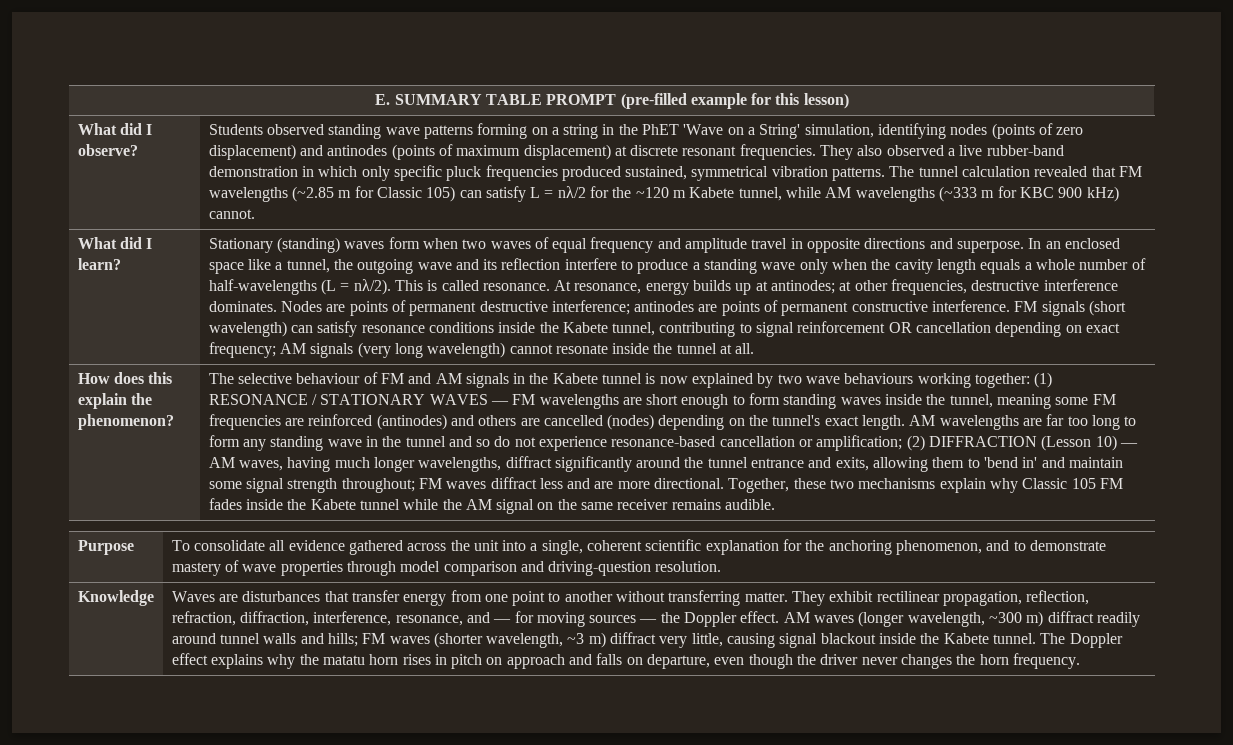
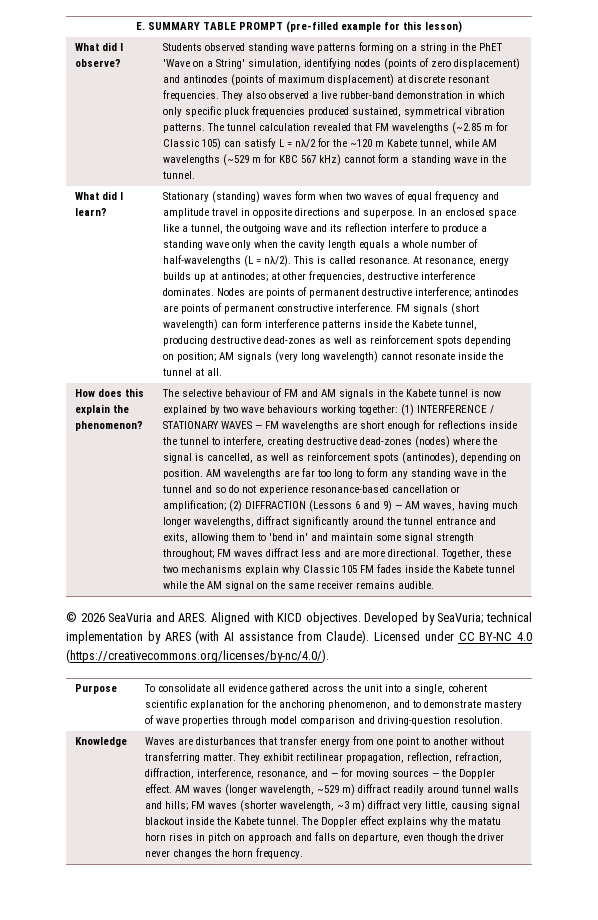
[939,186,978,202] (~333 -> [222,154,249,166] (~529
[1058,186,1119,202] [208,209,255,219] 900 kHz) cannot. -> [300,154,506,166] [162,171,195,179] 567 kHz) cannot form a standing wave in the tunnel.
[317,321,494,337] satisfy resonance conditions -> [240,319,361,330] form interference patterns
[659,321,1121,337] [208,342,276,358] contributing to signal reinforcement OR cancellation depending on exact frequency; -> [162,335,511,346] [162,352,216,362] producing destructive dead-zones as well as reinforcement spots depending on position;
[208,394,308,405] RESONANCE -> [416,405,487,413] INTERFERENCE
[732,393,1116,409] [208,414,906,430] to form standing waves inside the tunnel, meaning some FM frequencies are reinforced (antinodes) and others are cancelled (nodes) depending on the tunnel's exact length. -> [422,420,517,429] [162,436,497,448] [162,452,521,464] [162,469,203,479] for reflections inside the tunnel to interfere, creating destructive dead-zones (nodes) where the signal is cancelled, as well as reinforcement spots (antinodes), depending on position.
[1041,435,1117,451] (Lesson 10) -> [308,500,392,512] (Lessons 6 and 9)
(776, 504) none -> [66,612,532,625] [66,630,532,644] [66,649,329,663] // © 2026 SeaVuria and ARES. Aligned with KICD objectives. Developed by SeaVuria; technical implementation by ARES (with AI assistance from Claude). Licensed under CC BY-NC 4.0 (https://creativecommons.org/licenses/by-nc/4.0/).
[989,612,1023,623] ~300 -> [316,785,339,793] ~529

